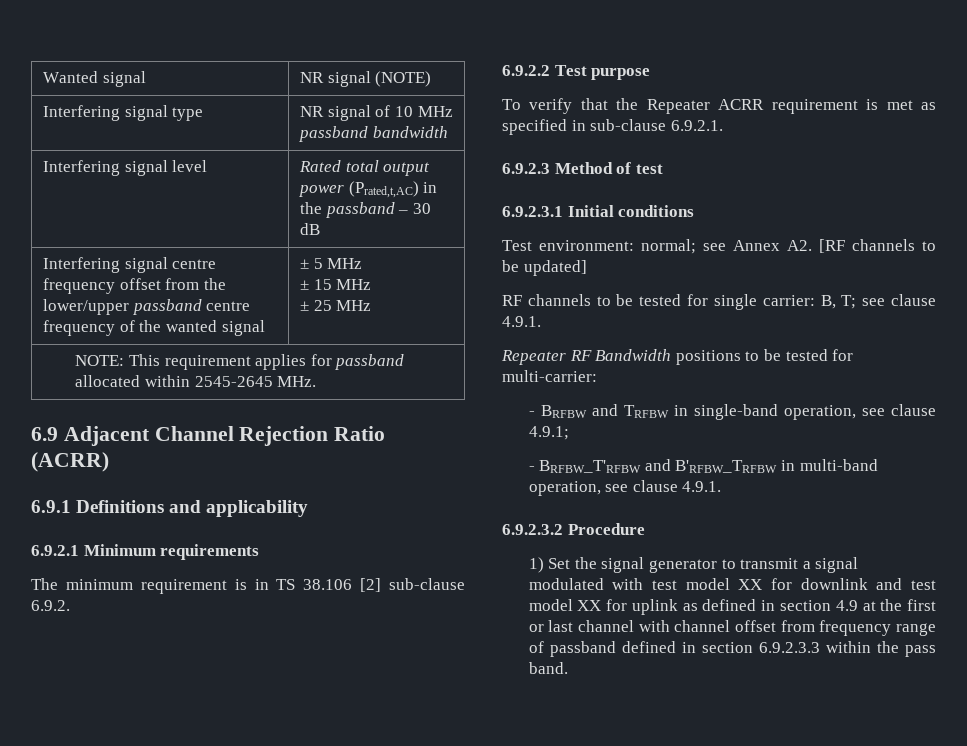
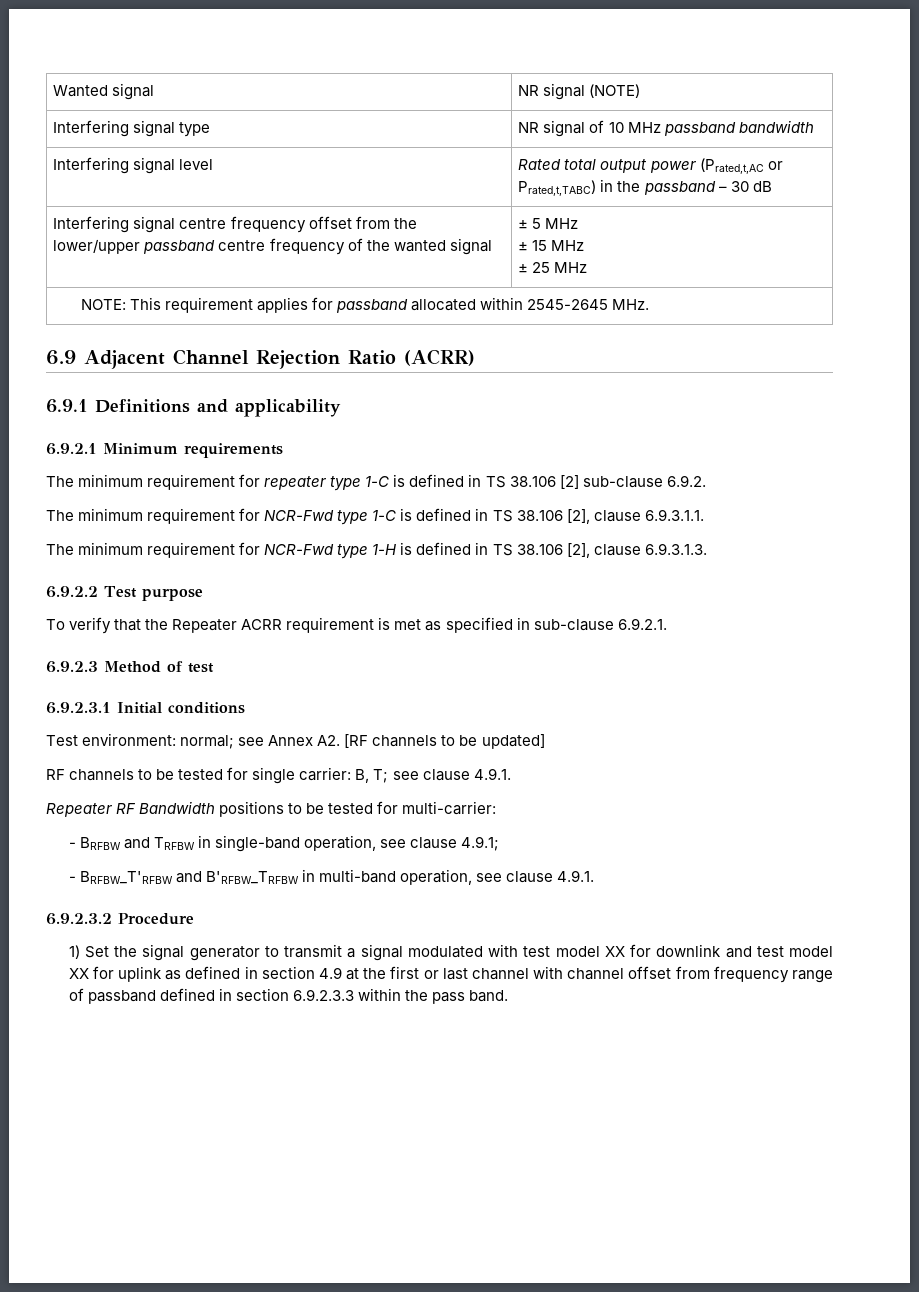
[348,181,419,198] (Prated,t,AC) -> [699,158,783,174] [518,180,597,196] (Prated,t,AC or Prated,t,TABC)
[234,579,247,590] is -> [239,474,465,491] for repeater type 1-C is defined
(70, 605) none -> [46,508,704,525] [46,542,707,559] // The minimum requirement for NCR-Fwd type 1-C is defined in TS 38.106 [2], clause 6.9.3.1.1. // The minimum requirement for NCR-Fwd type 1-H is defined in TS 38.106 [2], clause 6.9.3.1.3.

